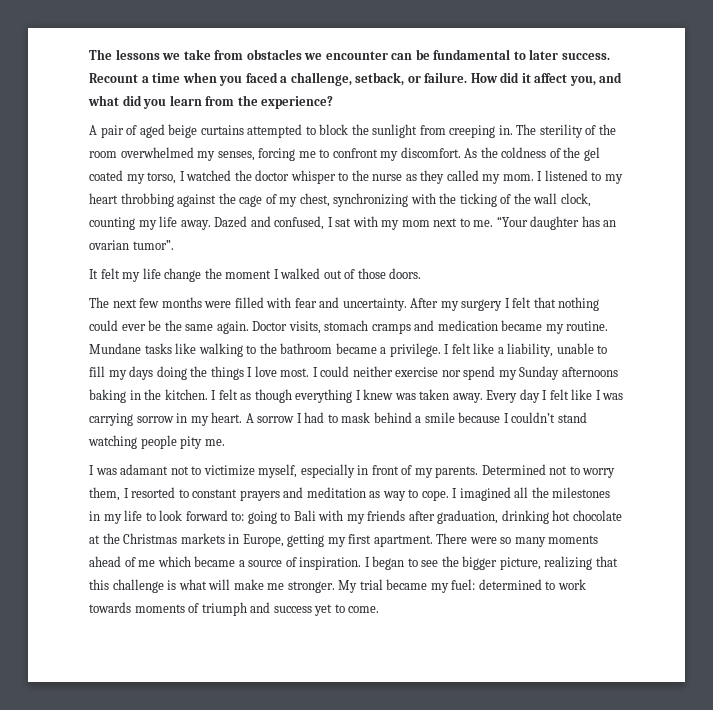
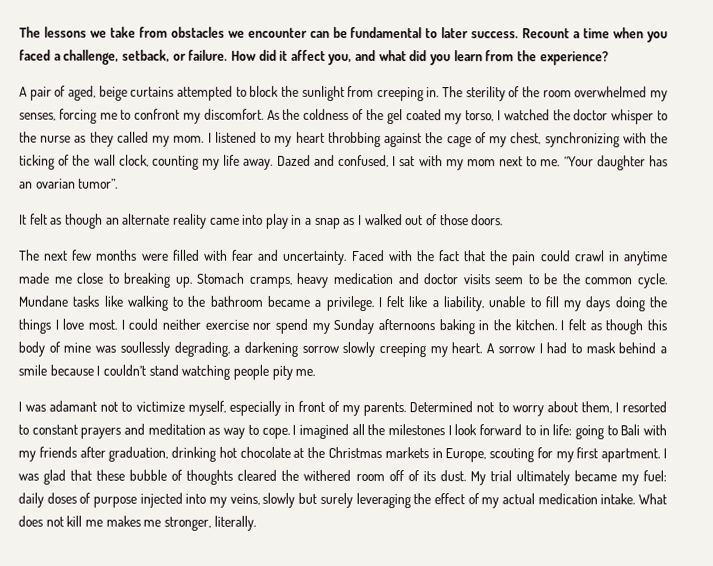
[139,124,165,138] aged -> [67,85,96,101] aged,
[122,268,272,282] my life change the moment -> [50,213,356,229] as though an alternate reality came into play in a snap as
[410,297,600,311] [89,320,609,334] After my surgery I felt that nothing could ever be the same again. Doctor visits, stomach cramps and medication became my routine. -> [351,249,669,266] [18,272,668,289] Faced with the fact that the pain could crawl in anytime made me close to breaking up. Stomach cramps, heavy medication and doctor visits seem to be the common cycle.
[295,389,624,403] [89,413,188,426] everything I knew was taken away. Every day I felt like I was carrying sorrow in -> [646,319,667,331] [18,341,426,358] this body of mine was soullessly degrading, a darkening sorrow slowly creeping
(616, 473) none -> [546,401,578,413] about
[89,510,245,524] in my life to look forward to: -> [447,424,573,436] I look forward to in life:
[287,534,325,547] getting -> [489,447,553,463] scouting for
[436,533,599,547] [89,556,618,570] [89,579,335,593] There were so many moments ahead of me which became a source of inspiration. I began to see the bigger picture, realizing that this challenge is what will make me stronger. -> [663,448,668,459] [18,469,466,485] I was glad that these bubble of thoughts cleared the withered room off of its dust.
(383, 584) none -> [515,470,570,486] ultimately
[478,579,586,590] [89,602,380,616] determined to work towards moments of triumph and success yet to come. -> [18,492,667,509] [18,515,256,531] daily doses of purpose injected into my veins, slowly but surely leveraging the effect of my actual medication intake. What does not kill me makes me stronger, literally.

